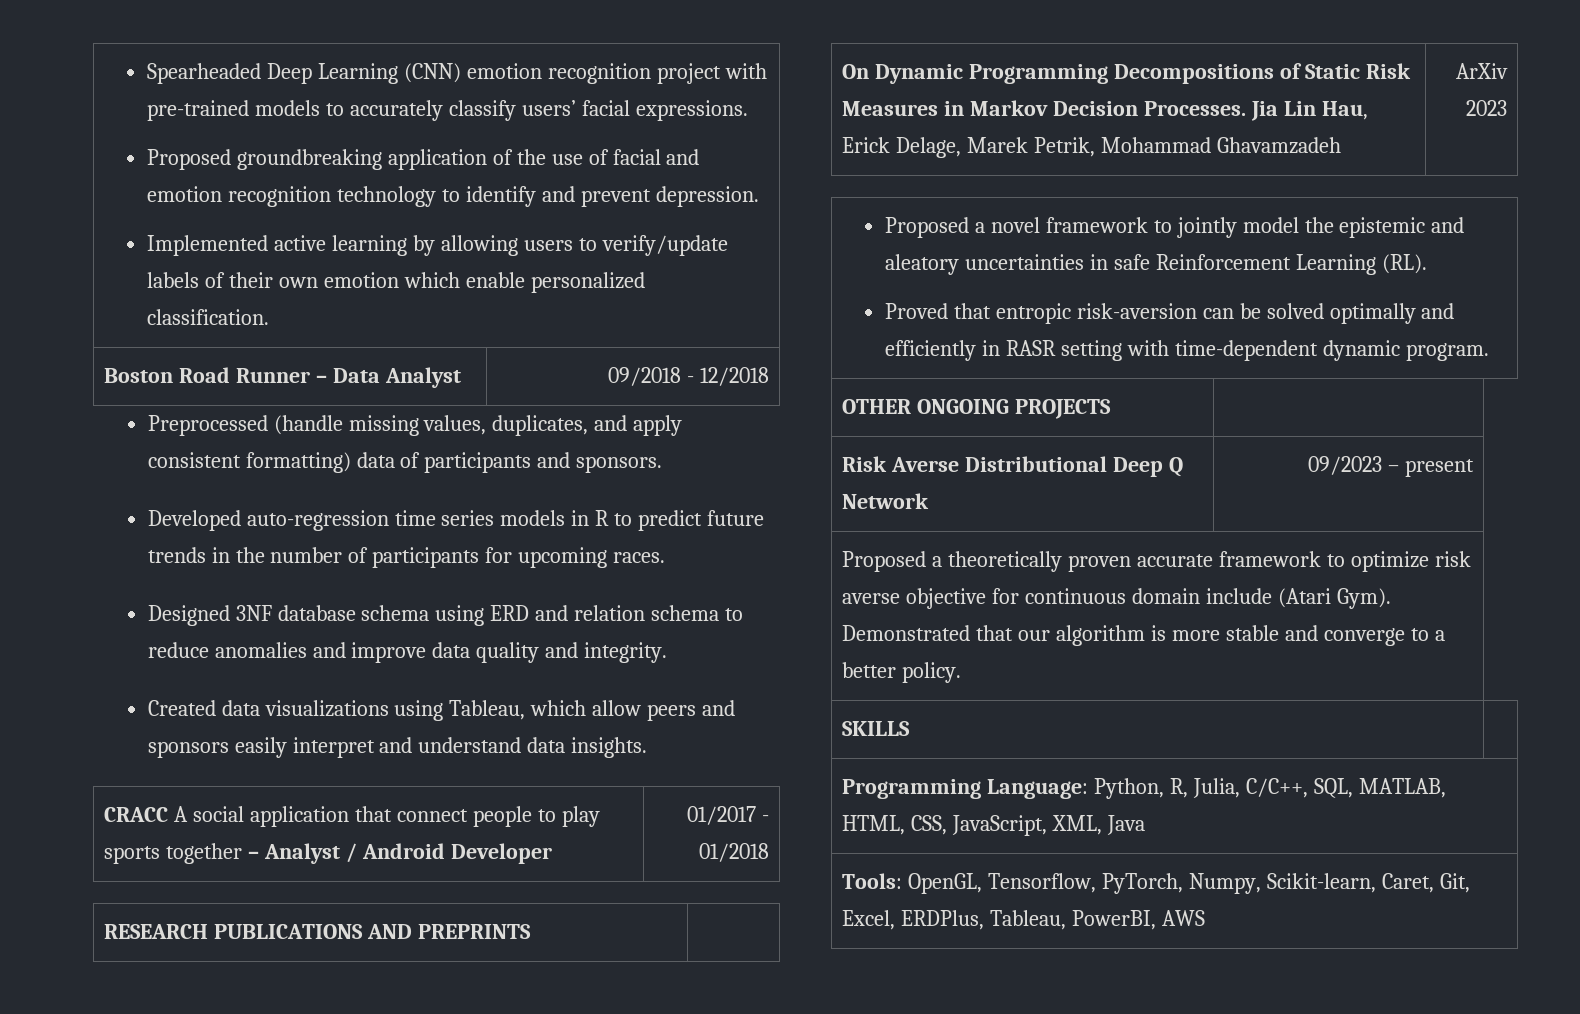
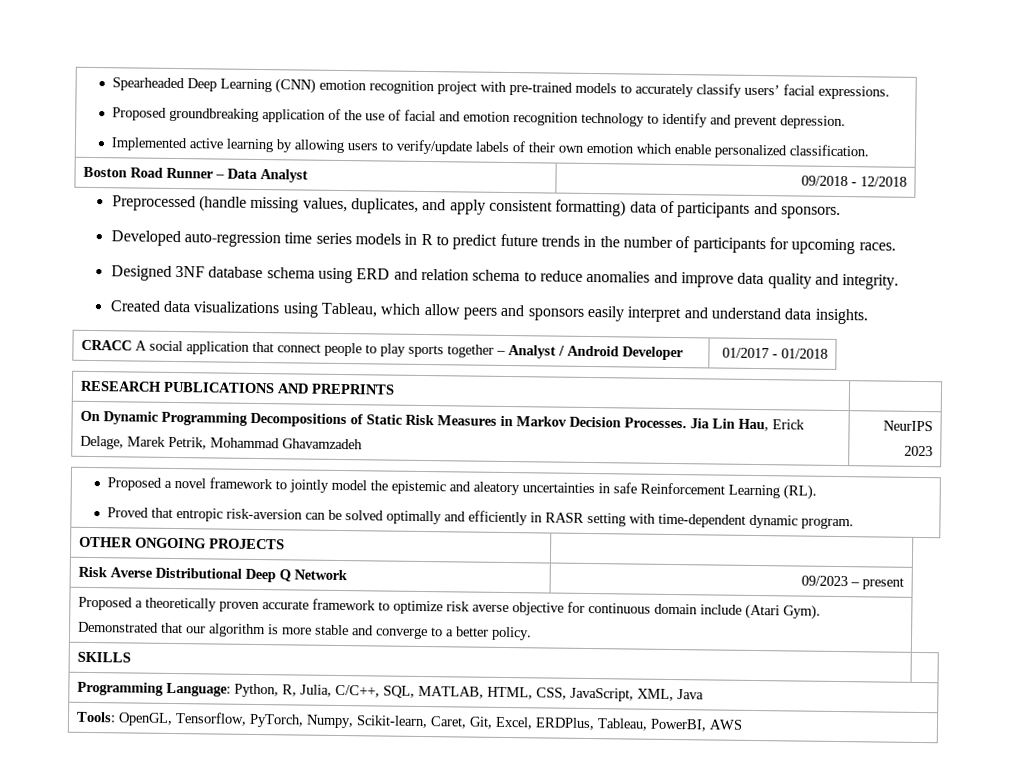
[1455,63,1508,79] ArXiv -> [882,420,933,432] NeurIPS

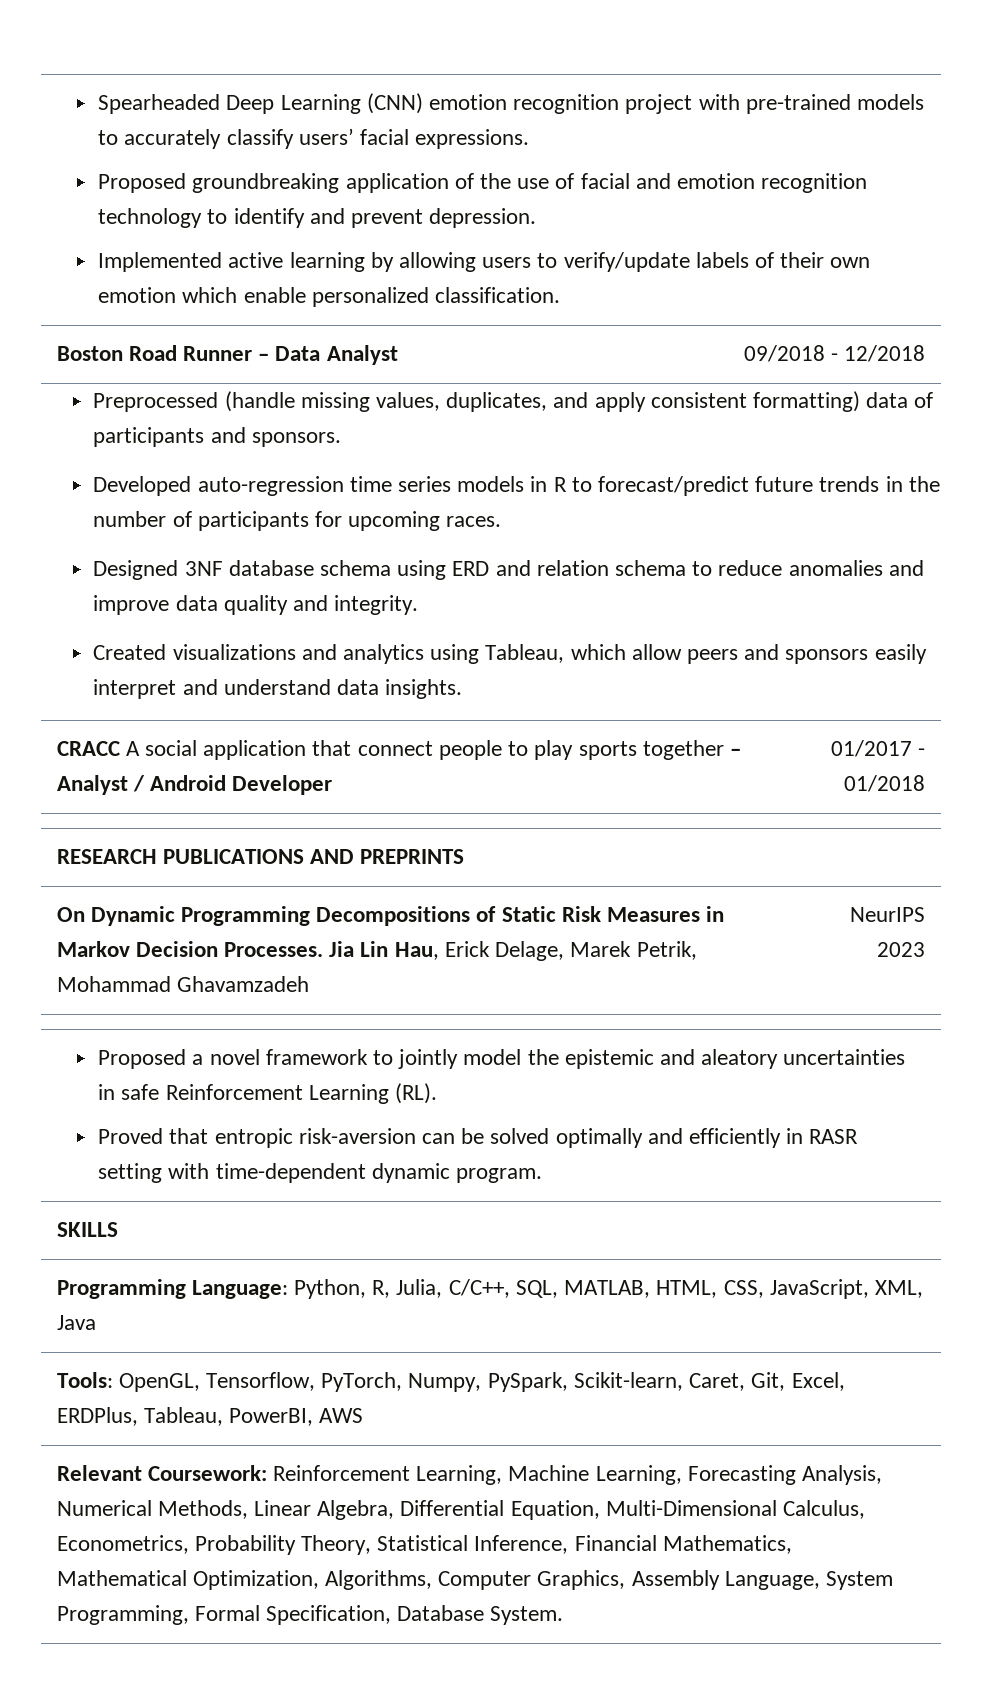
[452,234,498,250] predict -> [597,476,749,496] forecast/predict
[163,300,281,314] data visualizations -> [172,644,424,664] visualizations and analytics
[79,536,286,550] [78,566,349,583] [800,575,904,590] [78,596,822,620] [78,621,533,641] // OTHER ONGOING PROJECTS | // Risk Averse Distributional Deep Q Network | 09/2023 – present // Proposed a theoretically proven accurate framework to optimize risk averse objective for continuous domain include (Atari Gym). Demonstrated that our algorithm is more stable and converge to a better policy. -> (542, 1175) none
(355, 721) none -> [487,1372,568,1392] PySpark,
(744, 724) none -> [56,1465,883,1485] [56,1500,866,1520] [56,1535,792,1555] [56,1570,894,1590] [56,1605,564,1625] // Relevant Coursework: Reinforcement Learning, Machine Learning, Forecasting Analysis, Numerical Methods, Linear Algebra, Differential Equation, Multi-Dimensional Calculus, Econometrics, Probability Theory, Statistical Inference, Financial Mathematics, Mathematical Optimization, Algorithms, Computer Graphics, Assembly Language, System Programming, Formal Specification, Database System.

